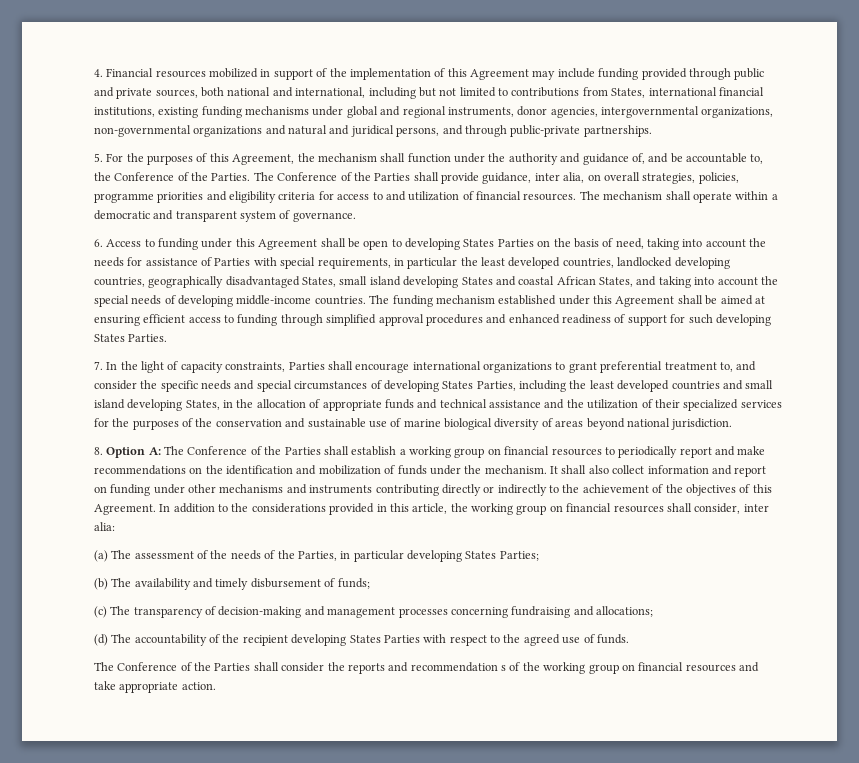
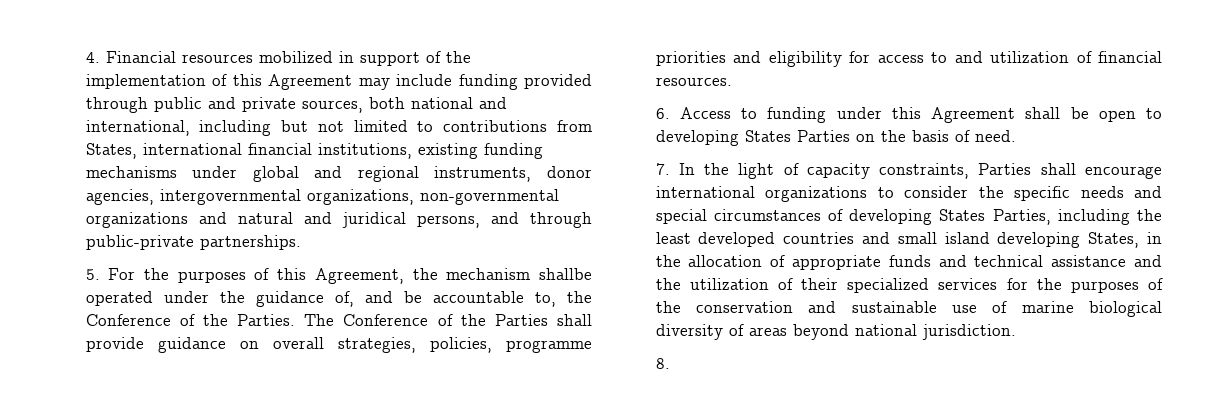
[380,153,581,165] shall function under the authority and -> [539,268,592,280] [85,291,245,306] shallbe operated under the
[482,172,585,184] guidance, inter alia, -> [157,337,226,353] guidance
[278,192,316,200] criteria -> (842, 59) none
[579,191,778,203] [93,210,356,222] The mechanism shall operate within a democratic and transparent system of governance. -> (732, 81) none
[615,238,767,250] [93,257,730,269] [93,276,778,288] [93,295,765,307] [93,314,771,326] [93,334,168,342] need, taking into account the needs for assistance of Parties with special requirements, in particular the least developed countries, landlocked developing countries, geographically disadvantaged States, small island developing States and coastal African States, and taking into account the special needs of developing middle-income countries. The funding mechanism established under this Agreement shall be aimed at ensuring efficient access to funding through simplified approval procedures and enhanced readiness of support for such developing States Parties. -> [974,130,1016,142] need.
[568,361,757,373] grant preferential treatment to, and -> (894, 192) none
[106,446,766,458] [93,465,767,477] [93,484,772,496] [93,503,769,515] [93,522,115,531] [93,550,539,562] [93,578,370,590] [93,606,654,618] [93,634,629,646] [93,662,760,674] [93,681,216,693] Option A: The Conference of the Parties shall establish a working group on financial resources to periodically report and make recommendations on the identification and mobilization of funds under the mechanism. It shall also collect information and report on funding under other mechanisms and instruments contributing directly or indirectly to the achievement of the objectives of this Agreement. In addition to the considerations provided in this article, the working group on financial resources shall consider, inter alia: // (a) The assessment of the needs of the Parties, in particular developing States Parties; // (b) The availability and timely disbursement of funds; // (c) The transparency of decision-making and management processes concerning fundraising and allocations; // (d) The accountability of the recipient developing States Parties with respect to the agreed use of funds. // The Conference of the Parties shall consider the reports and recommendation s of the working group on financial resources and take appropriate action. -> (670, 363) none

